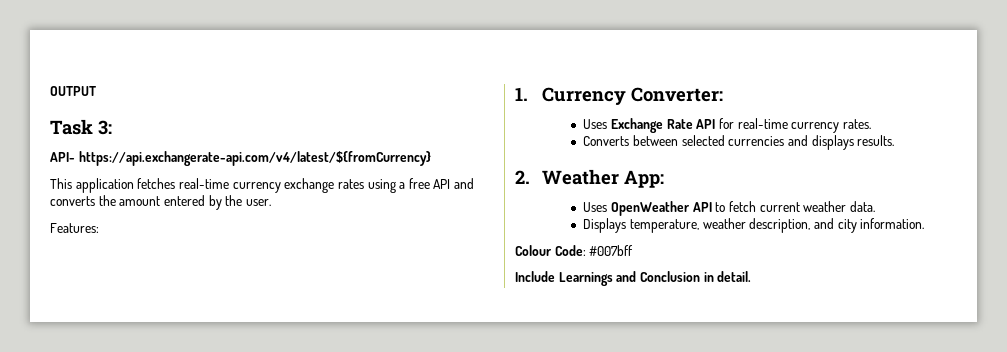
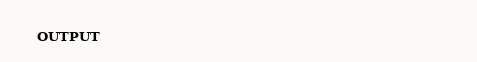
[50,119,112,135] [50,151,431,166] [50,178,475,193] [50,195,271,210] [50,223,99,233] [515,87,723,105] [583,118,871,133] [583,135,895,150] [515,169,664,188] [583,201,875,216] [583,218,925,233] [515,245,634,256] [515,271,752,286] // Task 3: // API- https://api.exchangerate-api.com/v4/latest/${fromCurrency} // This application fetches real-time currency exchange rates using a free API and converts the amount entered by the user. // Features: // 1. Currency Converter: // Uses Exchange Rate API for real-time currency rates. // Converts between selected currencies and displays results. // 2. Weather App: // Uses OpenWeather API to fetch current weather data. // Displays temperature, weather description, and city information. // Colour Code: #007bff // Include Learnings and Conclusion in detail. -> (100, 36) none

